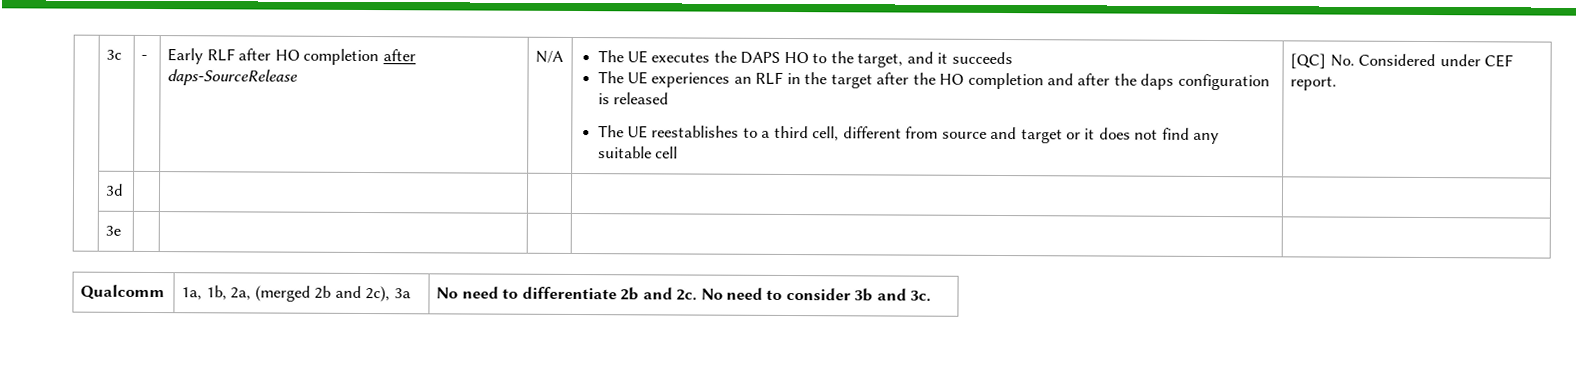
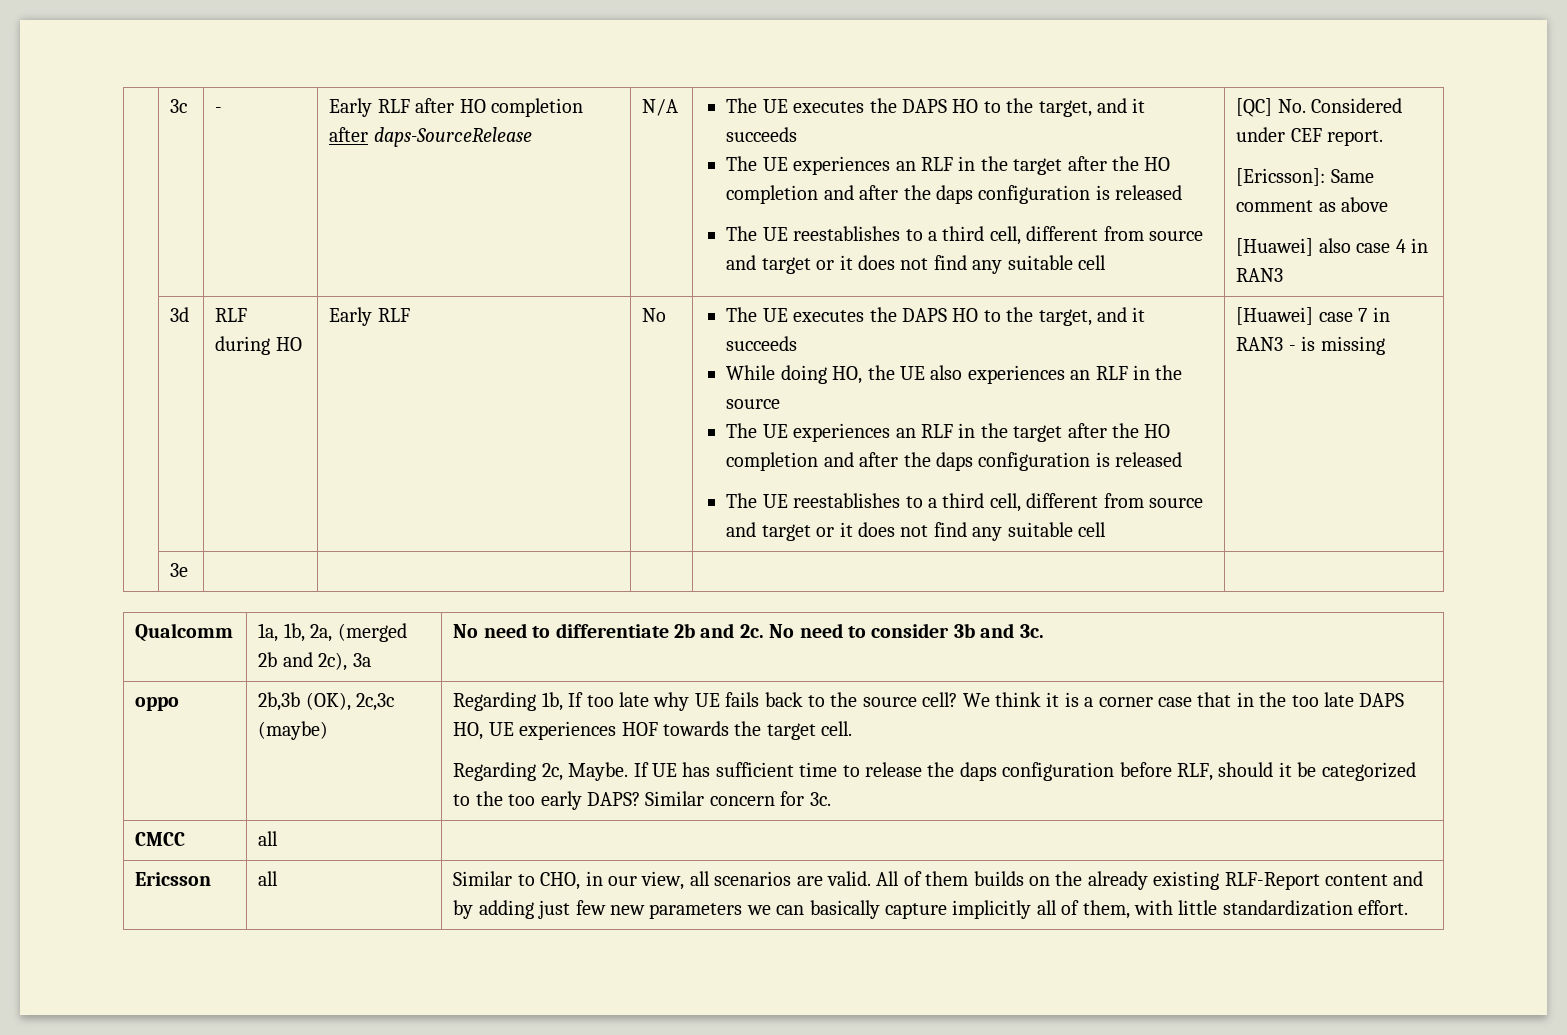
[105,183,125,196] // | 3d | | | | | -> [1236,168,1374,186] [1236,197,1389,212] [1236,238,1428,256] [1236,268,1284,282] [170,307,190,322] [215,308,248,322] [215,336,302,355] [329,307,410,326] [642,308,667,322] [726,307,1146,326] [726,336,798,351] [726,365,1183,384] [726,399,781,409] [726,423,1171,442] [726,452,1183,471] [726,493,1203,512] [726,522,1106,541] [1236,307,1390,325] [1236,336,1385,355] // [Ericsson]: Same comment as above // [Huawei] also case 4 in RAN3 // | 3d | RLF during HO | Early RLF | No | The UE executes the DAPS HO to the target, and it succeeds // While doing HO, the UE also experiences an RLF in the source // The UE experiences an RLF in the target after the HO completion and after the daps configuration is released // The UE reestablishes to a third cell, different from source and target or it does not find any suitable cell | [Huawei] case 7 in RAN3 - is missing
(932, 296) none -> [135,697,180,711] [258,692,395,711] [258,721,329,740] [453,692,1405,711] [453,721,853,740] [453,762,1416,781] [453,791,831,810] [135,832,186,846] [258,831,279,846] [135,872,212,886] [258,871,279,886] [453,871,1424,890] [453,900,1409,919] // oppo | 2b,3b (OK), 2c,3c (maybe) | Regarding 1b, If too late why UE fails back to the source cell? We think it is a corner case that in the too late DAPS HO, UE experiences HOF towards the target cell. // Regarding 2c, Maybe. If UE has sufficient time to release the daps configuration before RLF, should it be categorized to the too early DAPS? Similar concern for 3c. // CMCC | all | // Ericsson | all | Similar to CHO, in our view, all scenarios are valid. All of them builds on the already existing RLF-Report content and by adding just few new parameters we can basically capture implicitly all of them, with little standardization effort.

